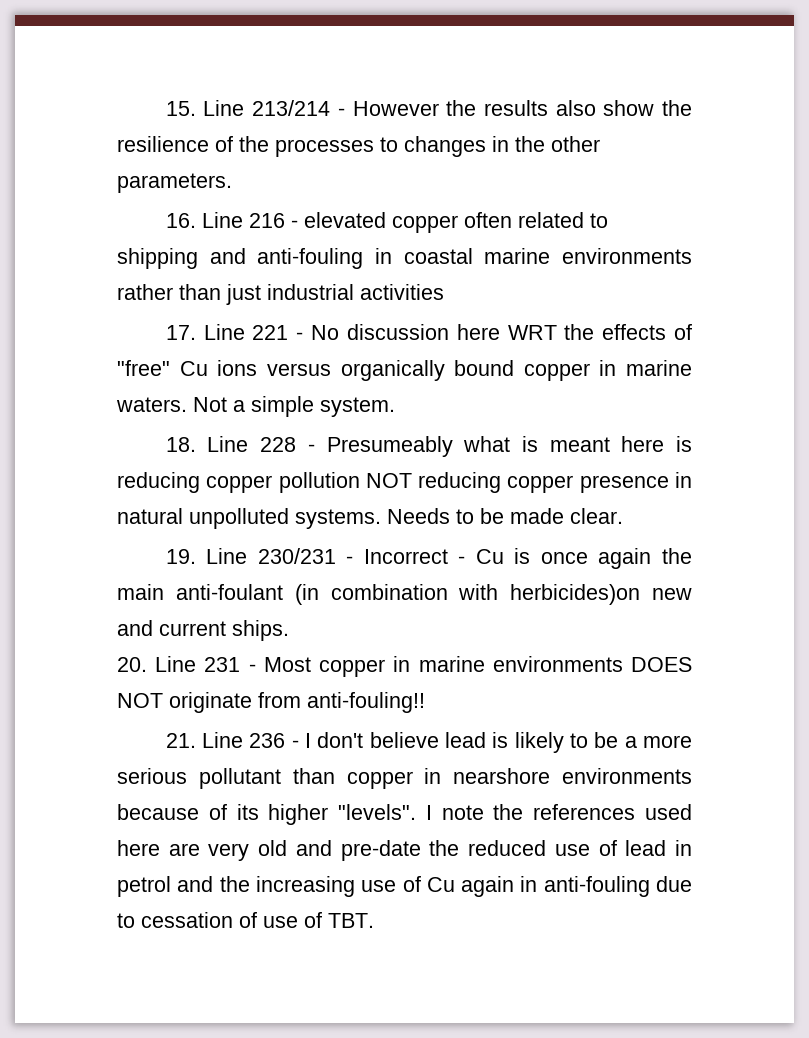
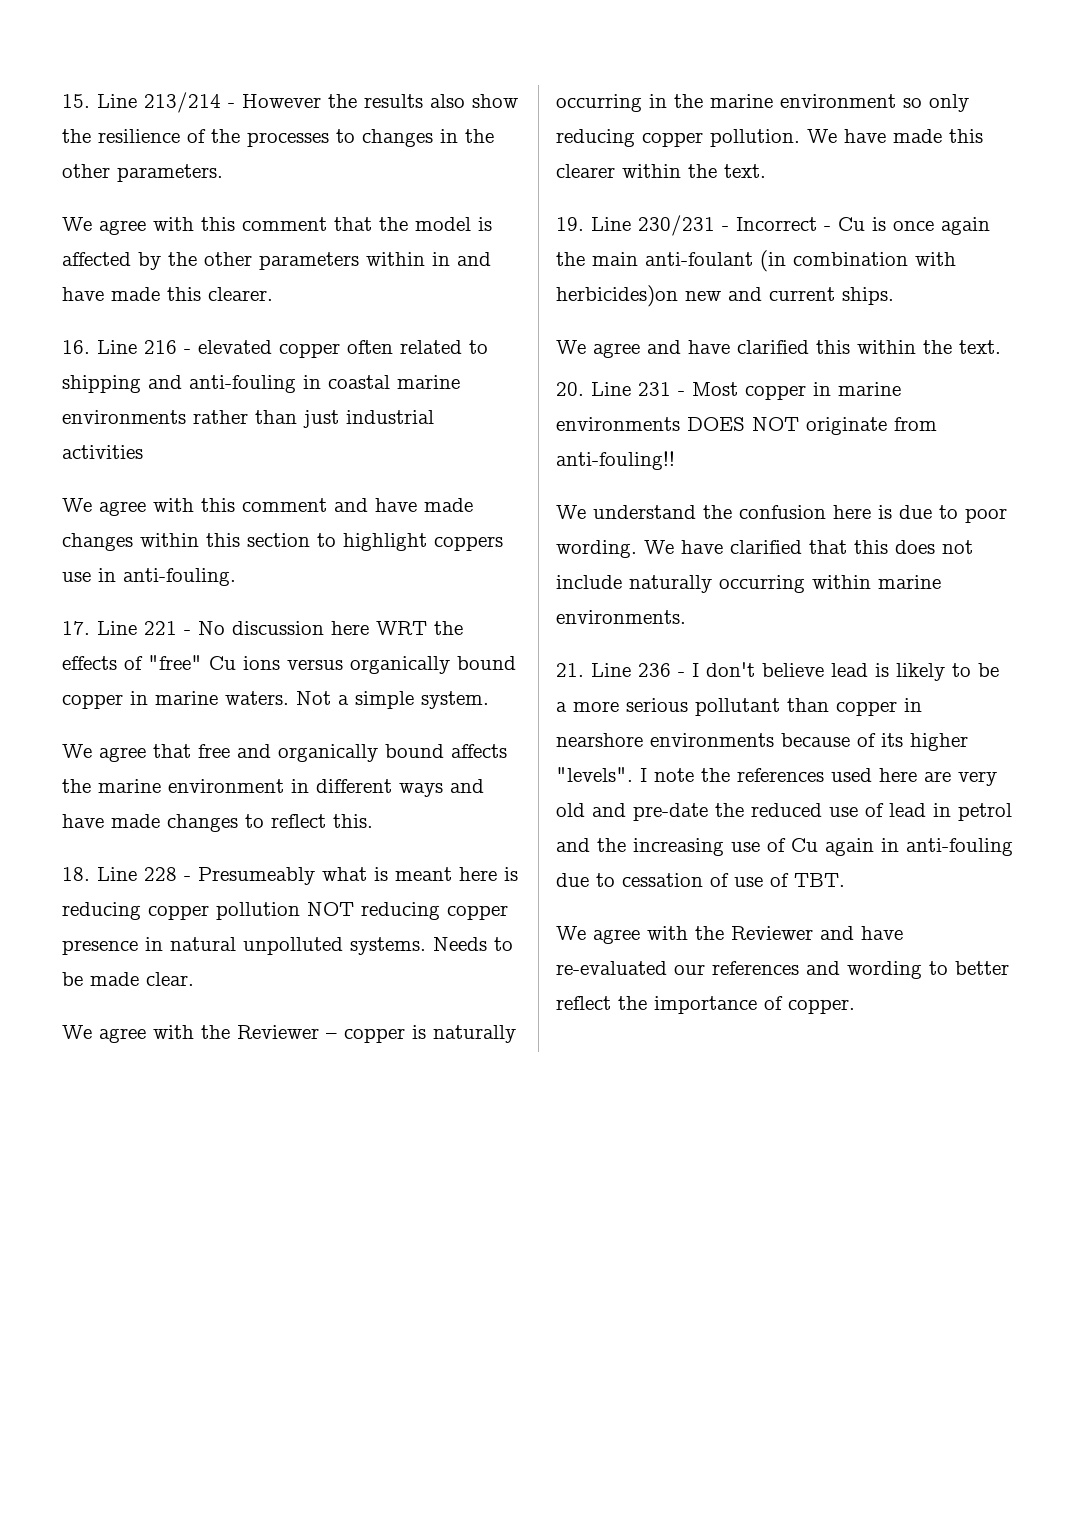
(232, 183) none -> [62,217,492,235] [62,252,491,270] [62,287,273,301] // We agree with this comment that the model is affected by the other parameters within in and have made this clearer.
(444, 292) none -> [62,498,473,516] [62,533,503,551] [62,568,236,586] // We agree with this comment and have made changes within this section to highlight coppers use in anti-fouling.
(395, 407) none -> [62,744,507,762] [62,779,484,797] [62,814,373,832] // We agree that free and organically bound affects the marine environment in different ways and have made changes to reflect this.
(623, 516) none -> [62,1025,516,1043] [556,94,969,112] [556,129,983,147] [556,164,766,178] // We agree with the Reviewer – copper is naturally occurring in the marine environment so only reducing copper pollution. We have made this clearer within the text.
(289, 630) none -> [556,340,1001,358] // We agree and have clarified this within the text.
(425, 702) none -> [556,505,1007,523] [556,540,973,558] [556,575,941,593] [556,610,686,624] // We understand the confusion here is due to poor wording. We have clarified that this does not include naturally occurring within marine environments.
(374, 920) none -> [556,926,903,944] [556,961,1009,979] [556,996,855,1014] // We agree with the Reviewer and have re-evaluated our references and wording to better reflect the importance of copper.

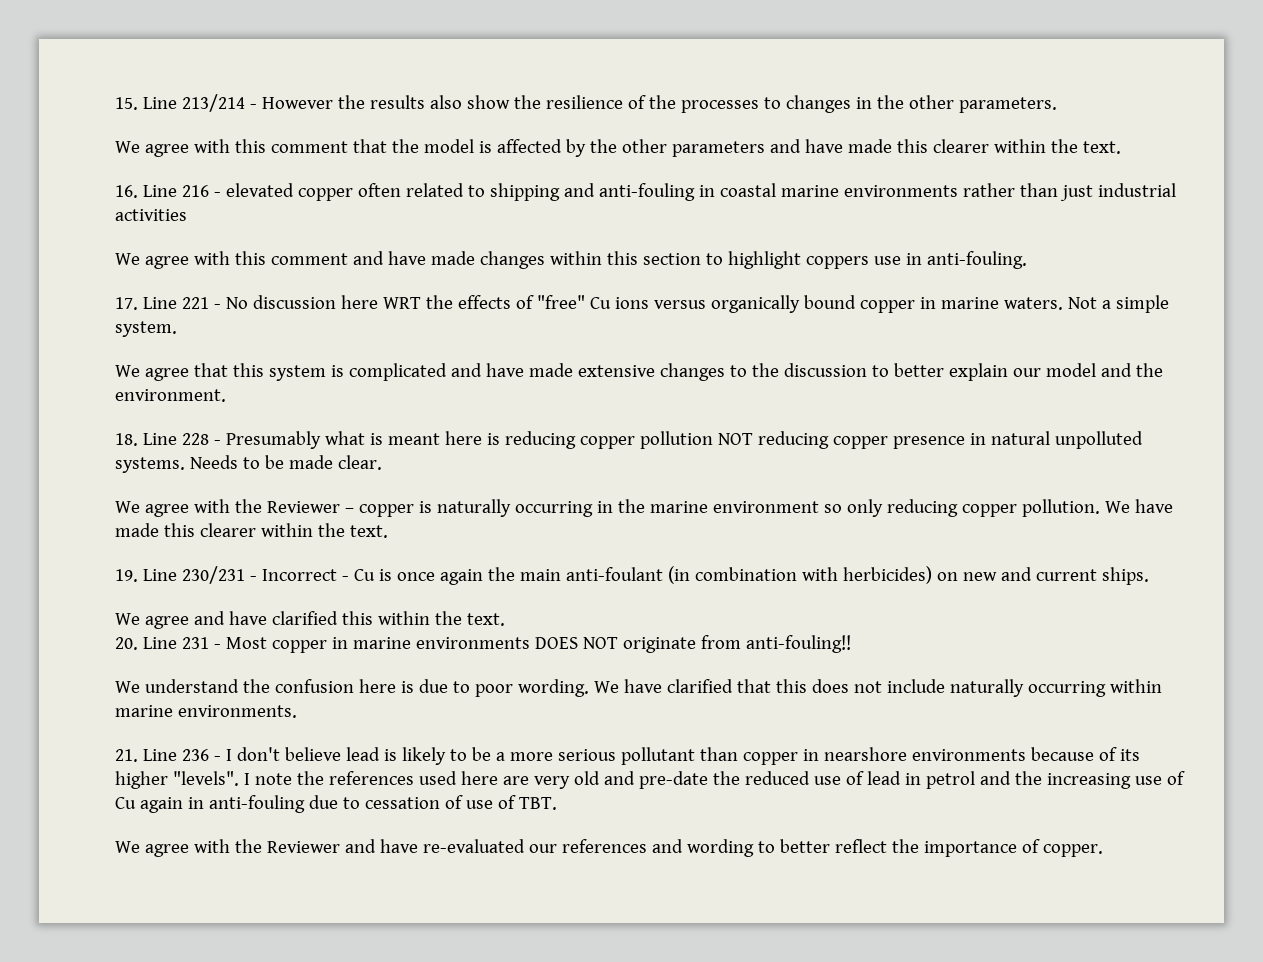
[366,252,450,266] within in -> (765, 149) none
[208,287,273,301] clearer. -> [932,139,1121,154] clearer within the text.
[198,744,507,762] [62,779,484,797] [62,814,160,828] free and organically bound affects the marine environment in different ways and have made -> [232,363,655,381] this system is complicated and have made extensive
[271,814,373,828] reflect this. -> [751,363,1163,381] [115,389,226,402] the discussion to better explain our model and the environment.
[198,867,315,885] Presumeably -> [225,431,321,449] Presumably
[556,285,678,307] herbicides)on -> [842,566,958,584] herbicides) on

